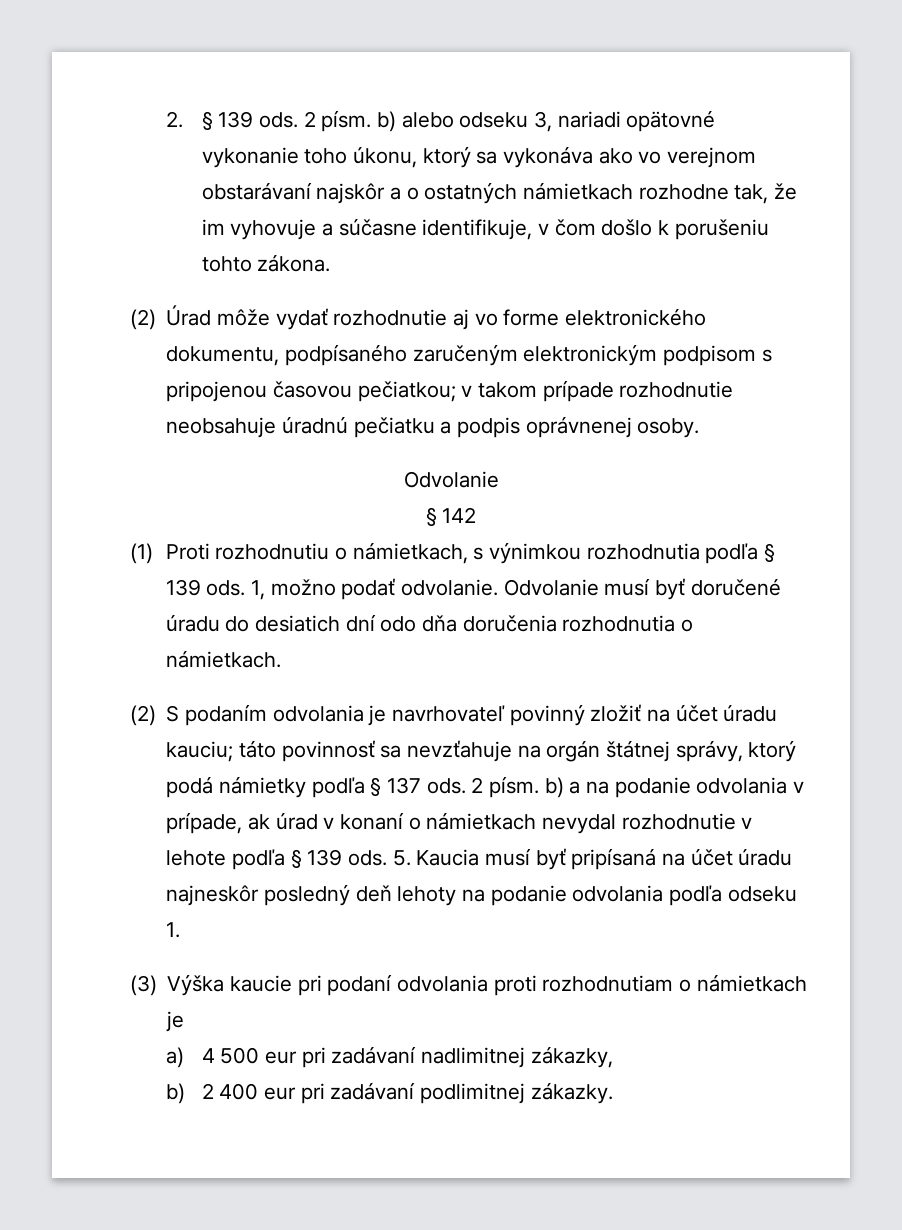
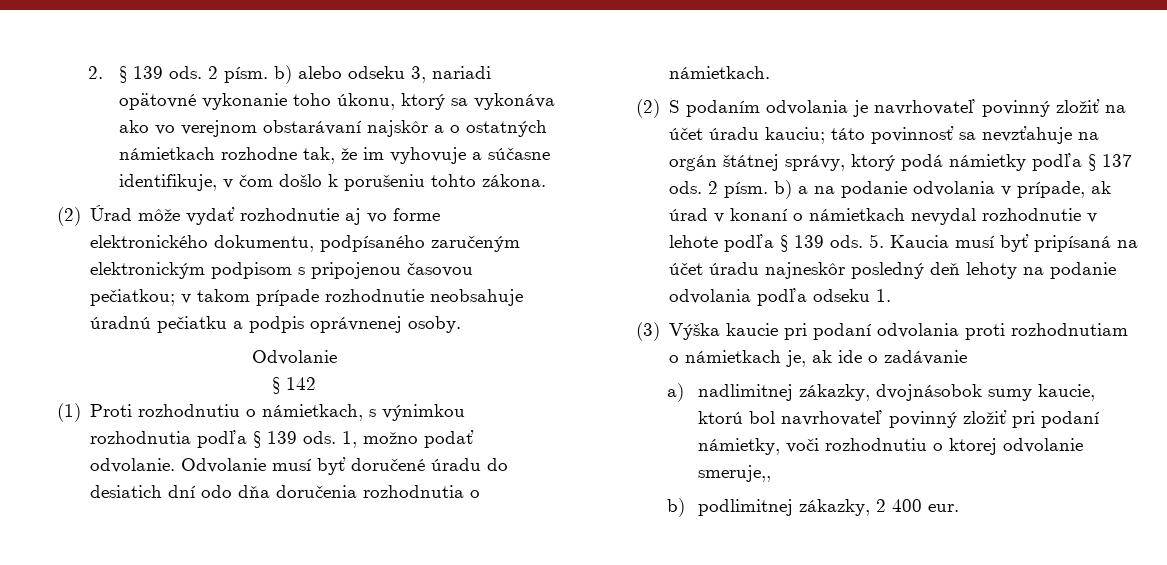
[166,1011,185,1032] [165,1046,613,1068] [165,1082,613,1104] je // a) 4 500 eur pri zadávaní nadlimitnej zákazky, // b) 2 400 eur pri zadávaní podlimitnej zákazky. -> [786,350,968,367] [666,383,1095,402] [697,410,1100,428] [697,438,1083,455] [697,465,771,482] [666,498,959,517] je, ak ide o zadávanie // a) nadlimitnej zákazky, dvojnásobok sumy kaucie, ktorú bol navrhovateľ povinný zložiť pri podaní námietky, voči rozhodnutiu o ktorej odvolanie smeruje,, // b) podlimitnej zákazky, 2 400 eur.

